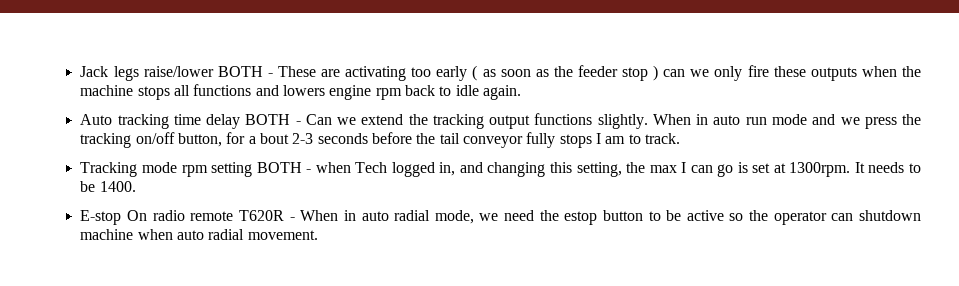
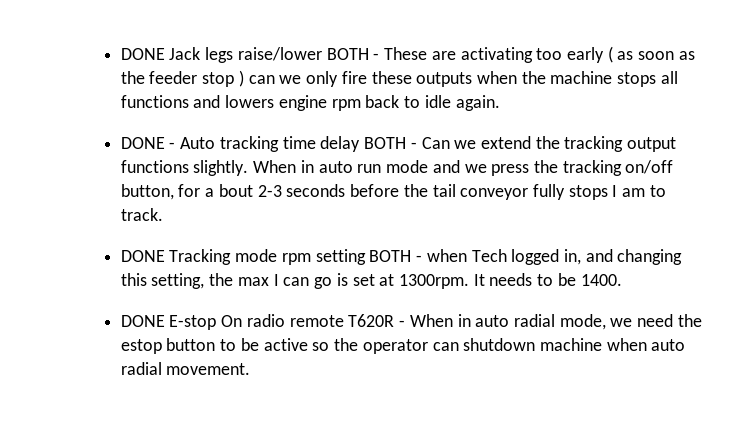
(80, 71) none -> [120,48,165,60] DONE
(521, 92) none -> [120,137,176,149] DONE -
(680, 138) none -> [120,250,165,262] DONE
(136, 186) none -> [120,315,165,327] DONE

